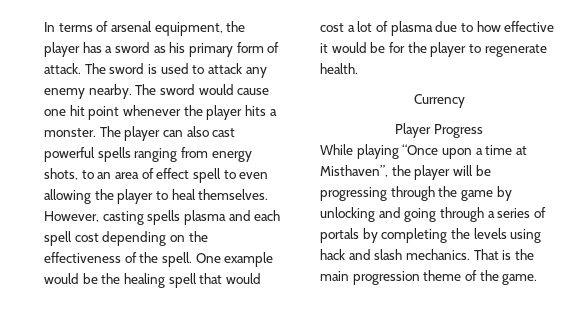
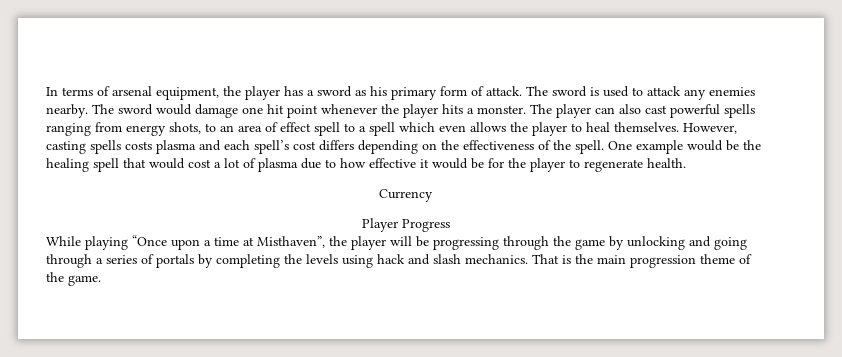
[44,88,85,99] enemy -> [709,87,755,96] enemies
[237,88,270,95] cause -> [195,104,238,118] damage
[239,172,269,179] [44,189,91,204] even allowing -> [359,122,506,136] a spell which even allows
(181, 217) none -> [125,141,152,150] costs
[44,231,99,246] spell cost -> [254,140,354,154] spell’s cost differs

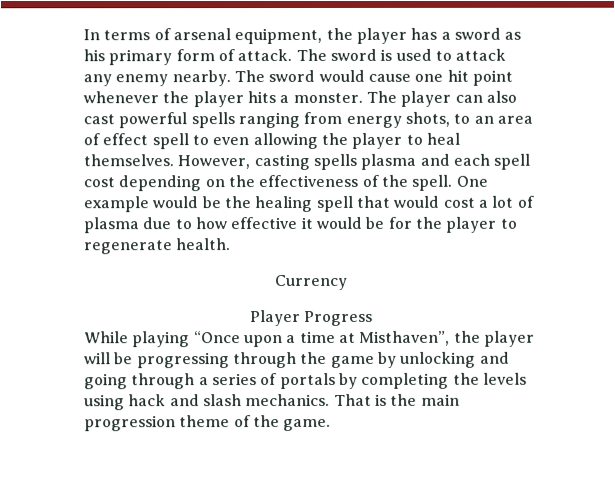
[709,87,755,96] enemies -> [115,74,169,87] enemy
[195,104,238,118] damage -> [367,73,411,82] cause
[359,122,506,136] a spell which even allows -> [212,132,318,150] even allowing
[125,141,152,150] costs -> (357, 161) none
[254,140,354,154] spell’s cost differs -> [493,153,531,170] [83,177,115,188] spell cost

